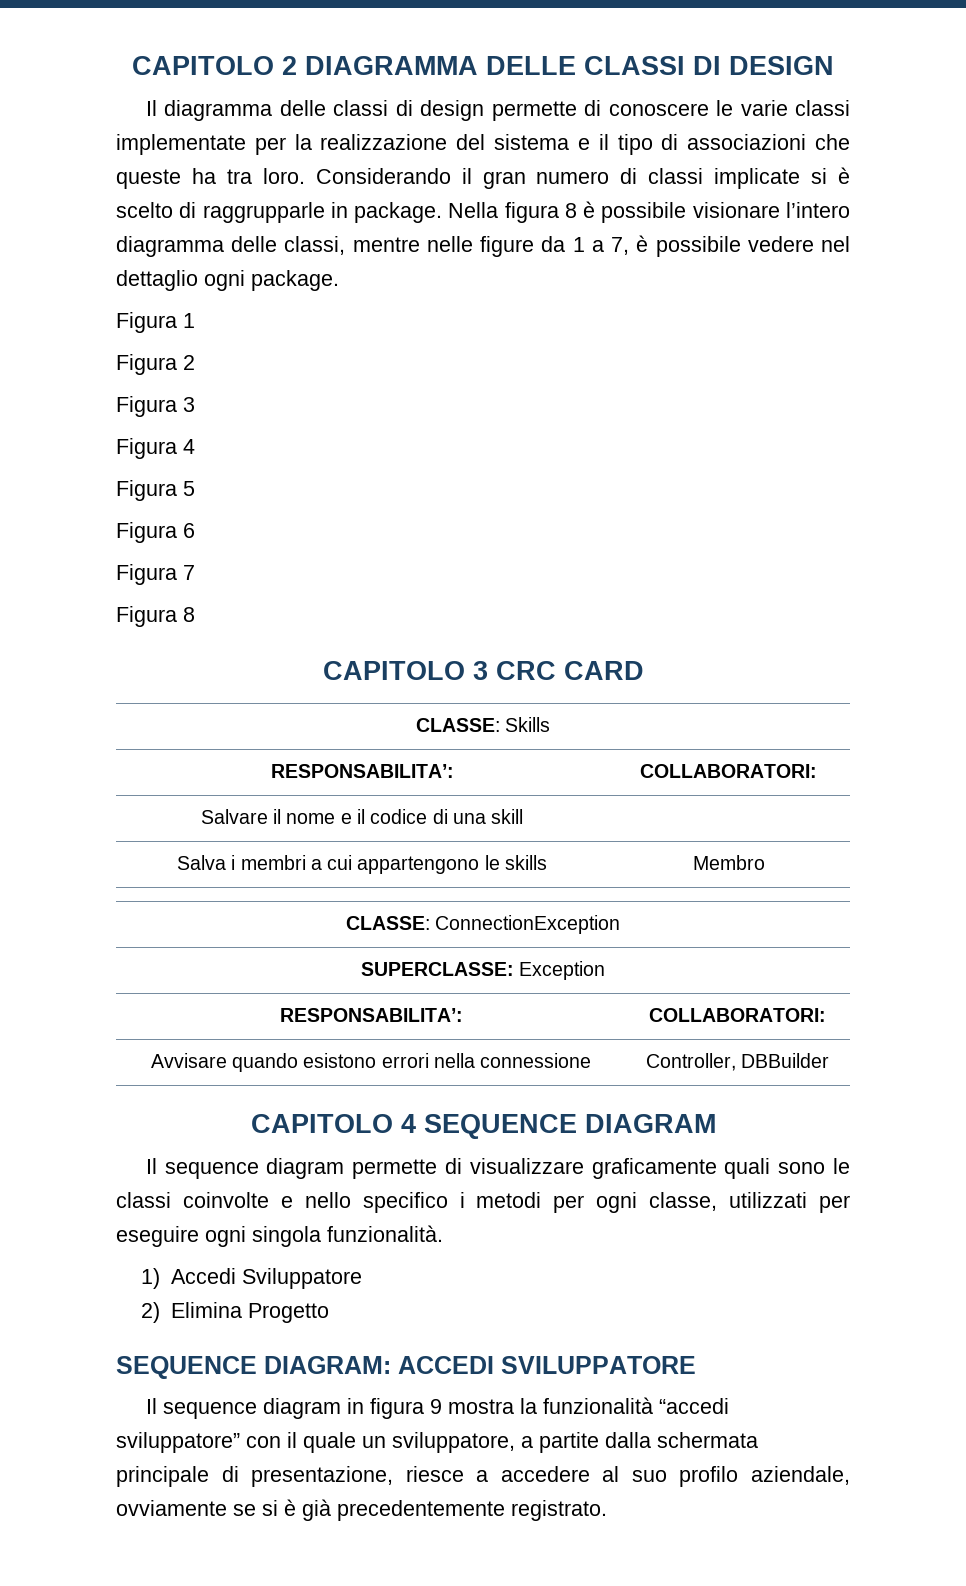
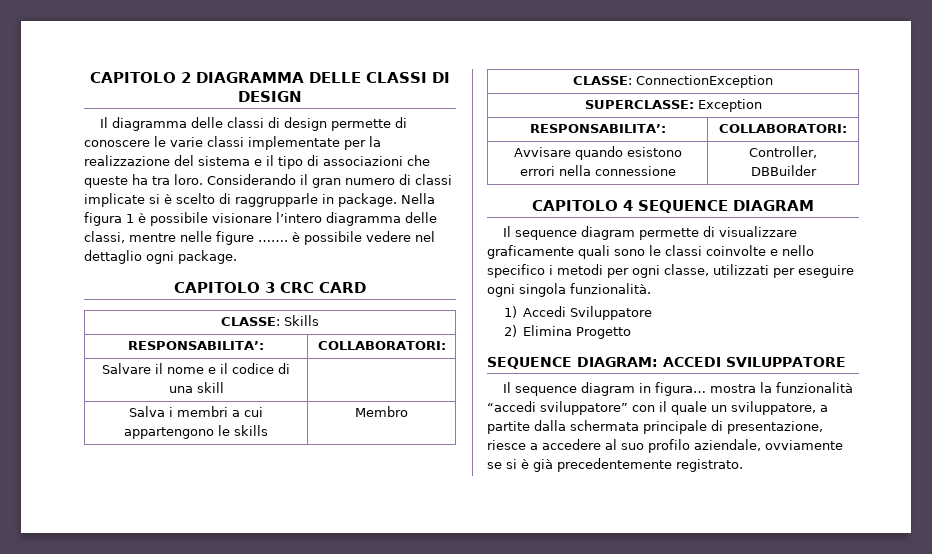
[564,203,577,218] 8 -> [126,214,134,223] 1
[541,236,630,255] da 1 a 7, -> [258,240,288,242] …….
[116,312,195,333] [116,354,195,375] [116,396,195,417] [116,438,195,459] [116,480,195,501] [116,522,195,543] [116,564,195,585] [116,606,195,627] // Figura 1 // Figura 2 // Figura 3 // Figura 4 // Figura 5 // Figura 6 // Figura 7 // Figura 8 -> (237, 257) none
[369,1398,442,1419] figura 9 -> [655,382,707,396] figura…

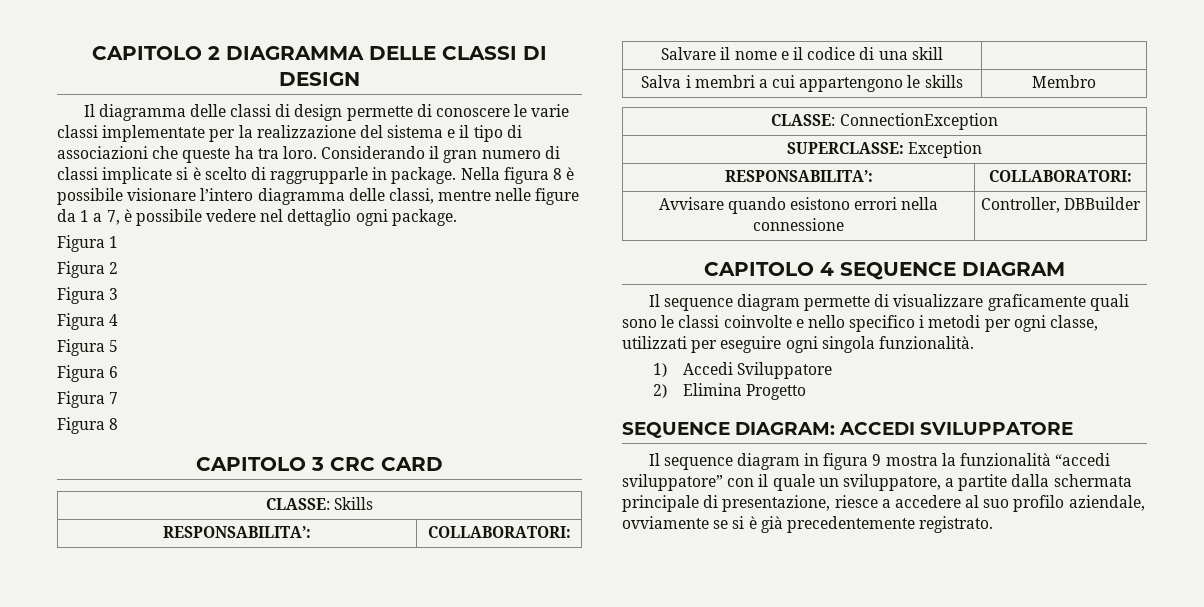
[126,214,134,223] 1 -> [553,168,563,180] 8
[258,240,288,242] ……. -> [57,209,120,225] da 1 a 7,
(237, 257) none -> [57,235,119,252] [57,261,119,278] [57,287,119,304] [57,313,119,330] [57,339,119,356] [57,365,119,382] [57,391,119,408] [57,417,119,434] // Figura 1 // Figura 2 // Figura 3 // Figura 4 // Figura 5 // Figura 6 // Figura 7 // Figura 8
[655,382,707,396] figura… -> [823,453,882,470] figura 9

